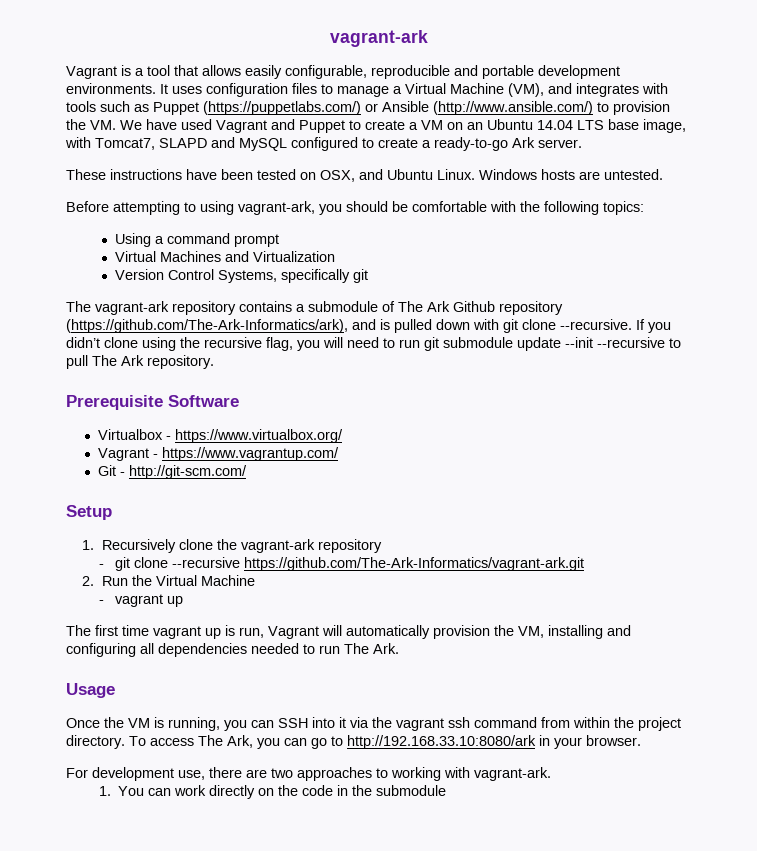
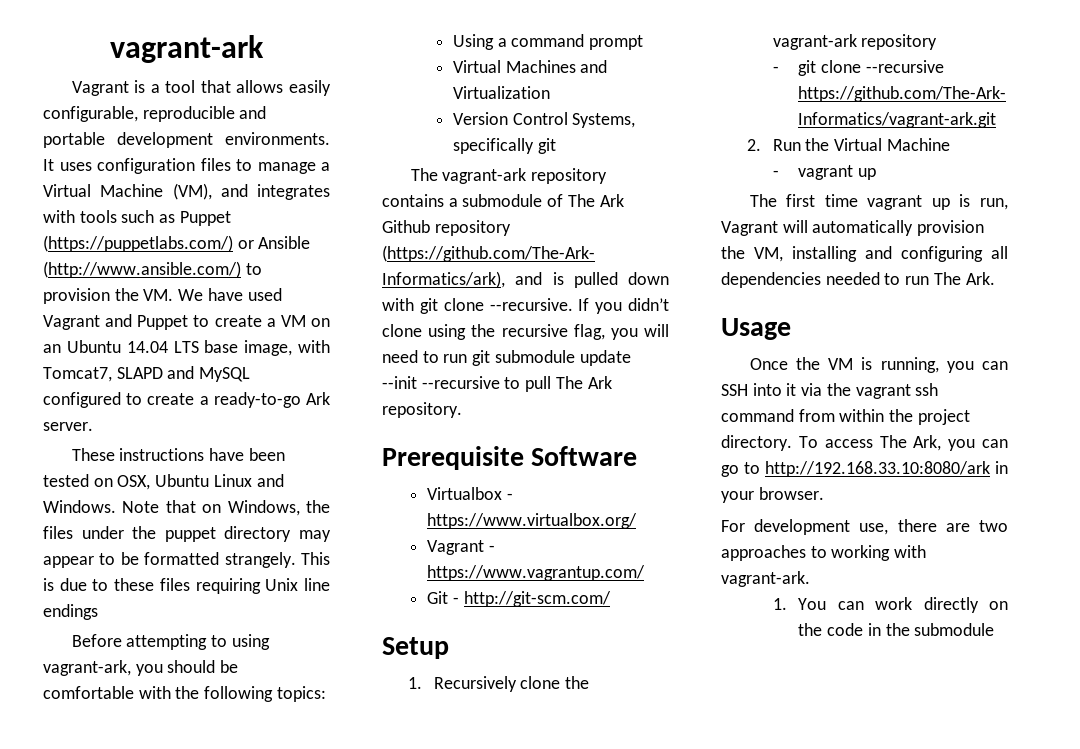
[359,169,663,180] and Ubuntu Linux. Windows hosts are untested. -> [155,474,284,487] [43,500,330,516] [43,526,331,542] [43,552,330,568] [43,578,331,594] [43,604,98,620] Ubuntu Linux and Windows. Note that on Windows, the files under the puppet directory may appear to be formatted strangely. This is due to these files requiring Unix line endings

